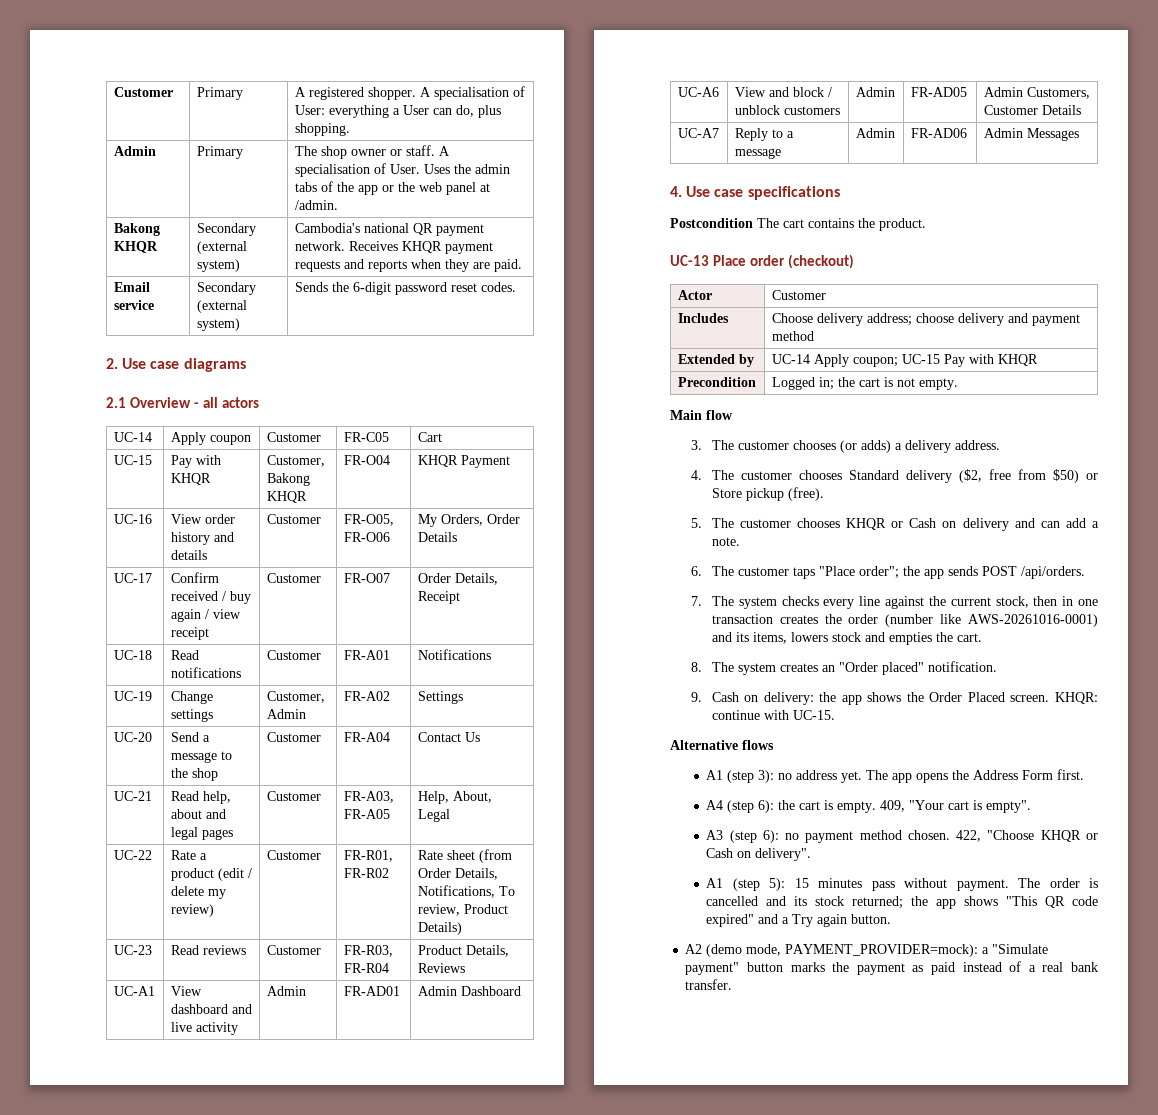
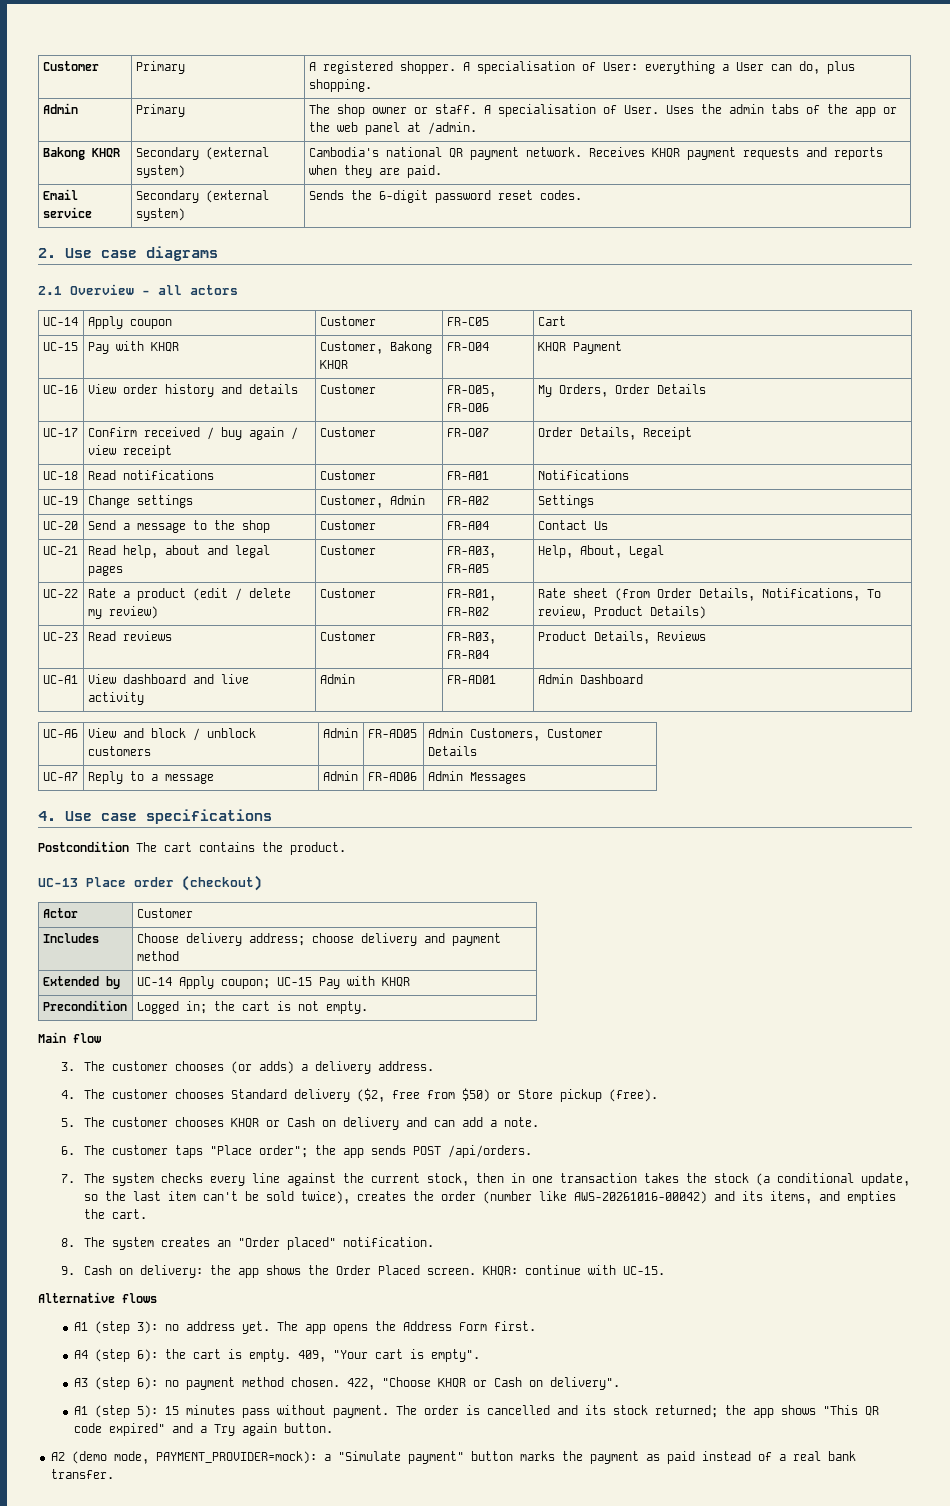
(773, 619) none -> [643,1173,910,1186] [83,1191,350,1204] takes the stock (a conditional update, so the last item can't be sold twice),
[968,614,1098,627] AWS-20261016-0001) -> [573,1191,707,1204] AWS-20261016-00042)
[790,632,861,642] lowers stock -> (812, 1197) none

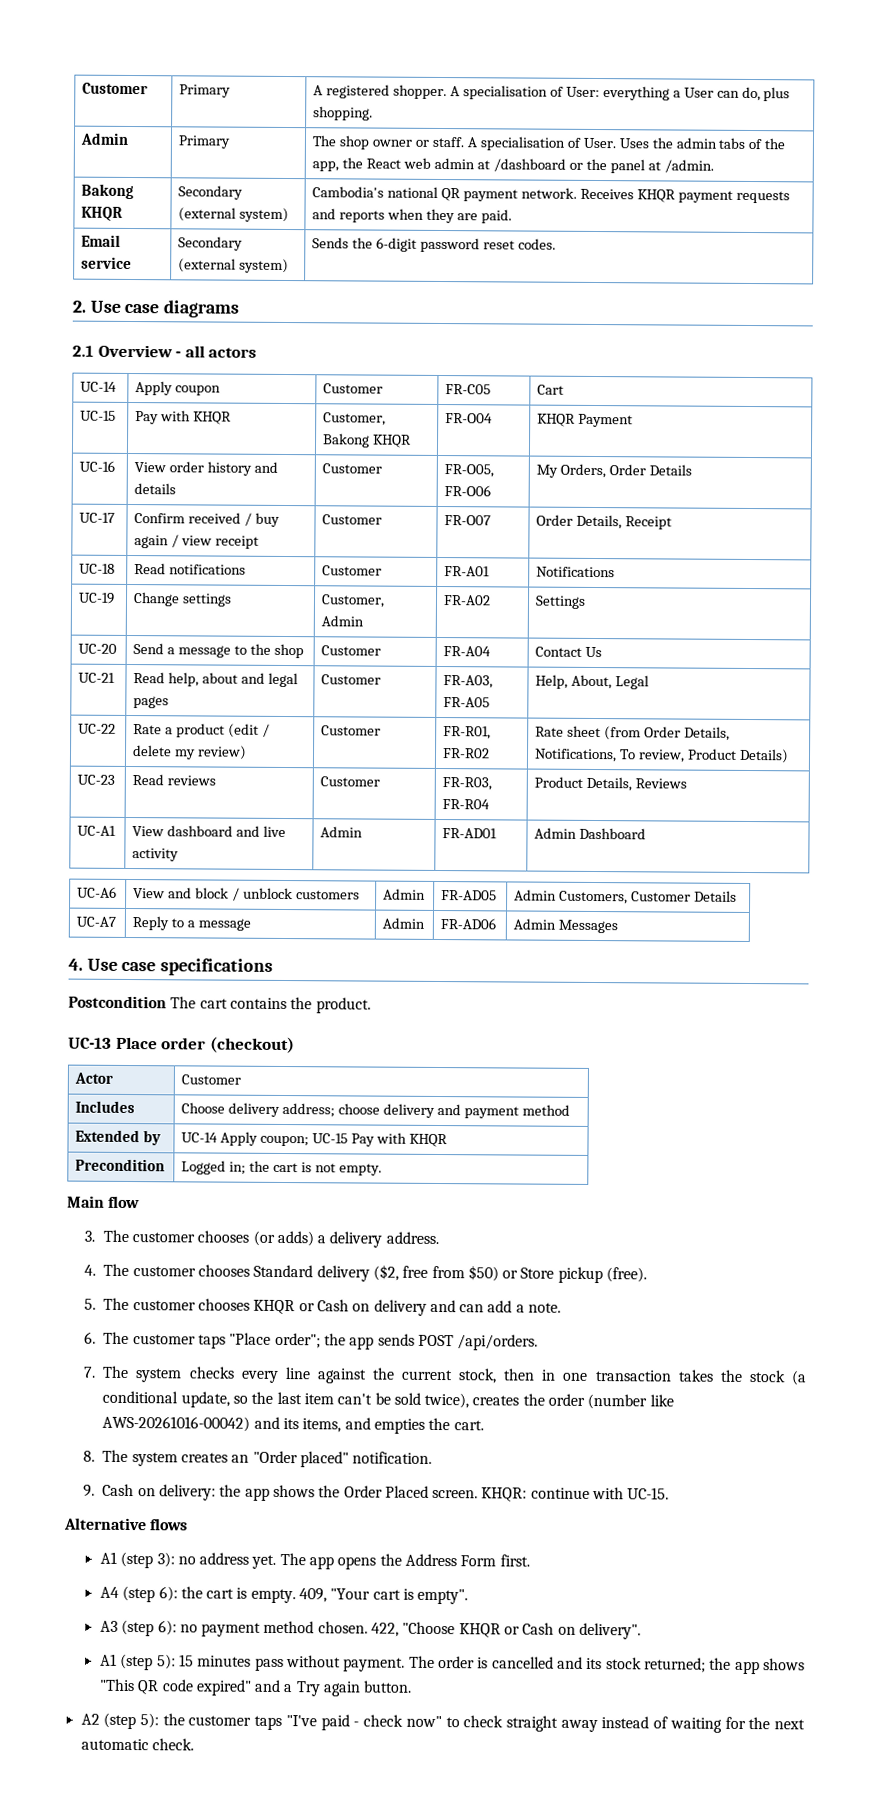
[854,107,876,117] app -> [312,157,566,172] app, the React web admin at /dashboard
[336,122,358,132] web -> (607, 164) none
[71,1451,856,1464] [50,1469,114,1479] (demo mode, PAYMENT_PROVIDER=mock): a "Simulate payment" button marks the payment as paid instead of a real bank transfer. -> [103,1712,806,1733] [80,1738,194,1751] (step 5): the customer taps "I've paid - check now" to check straight away instead of waiting for the next automatic check.

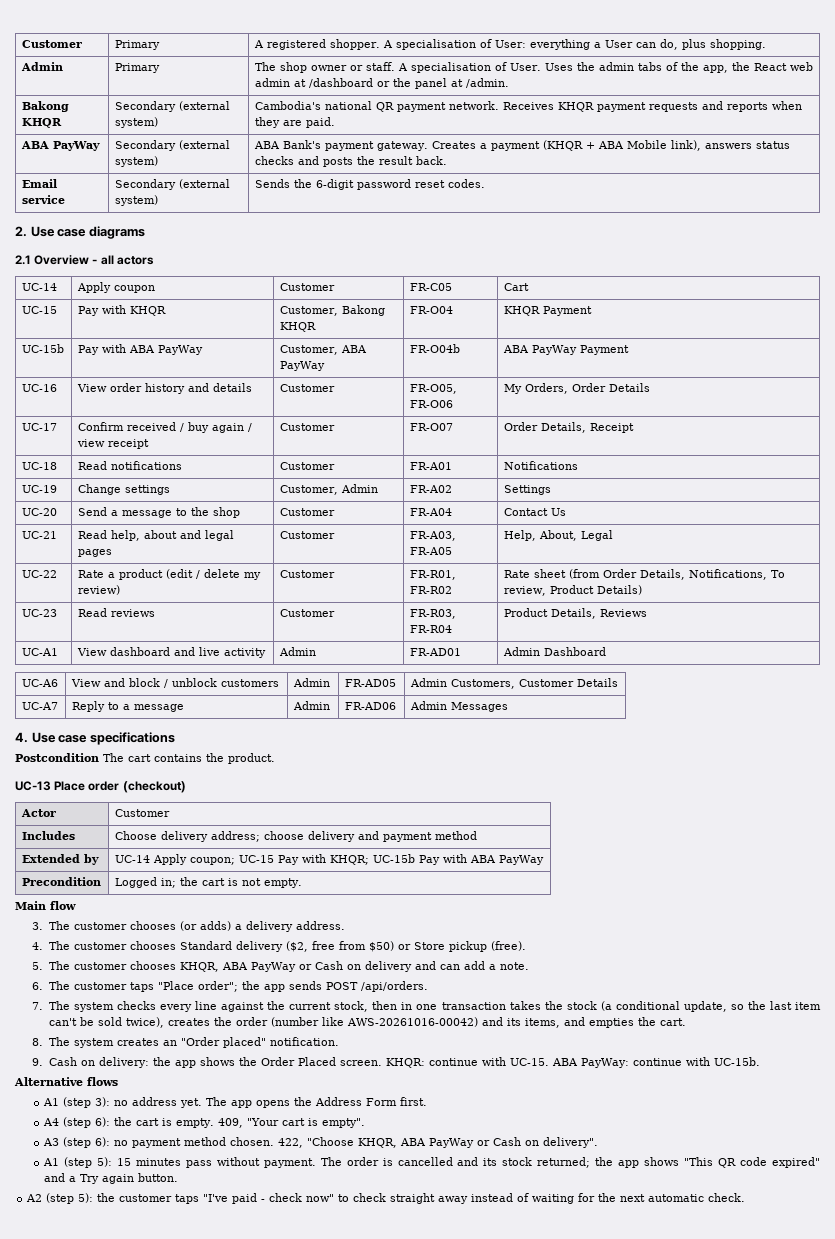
(513, 216) none -> [20,141,100,151] [114,140,230,151] [114,156,158,167] [253,140,790,151] [254,156,447,167] // ABA PayWay | Secondary (external system) | ABA Bank's payment gateway. Creates a payment (KHQR + ABA Mobile link), answers status checks and posts the result back.
(634, 420) none -> [21,344,64,353] [77,344,203,355] [279,345,367,355] [279,361,325,371] [409,344,460,353] [502,345,629,355] // UC-15b | Pay with ABA PayWay | Customer, ABA PayWay | FR-O04b | ABA PayWay Payment
[408,1133,448,1148] KHQR -> [329,854,544,865] KHQR; UC-15b Pay with ABA PayWay
[253,1299,296,1315] KHQR -> [179,962,296,972] KHQR, ABA PayWay
(670, 1493) none -> [551,1057,760,1068] ABA PayWay: continue with UC-15b.
[458,1623,501,1638] KHQR -> [358,1138,475,1148] KHQR, ABA PayWay

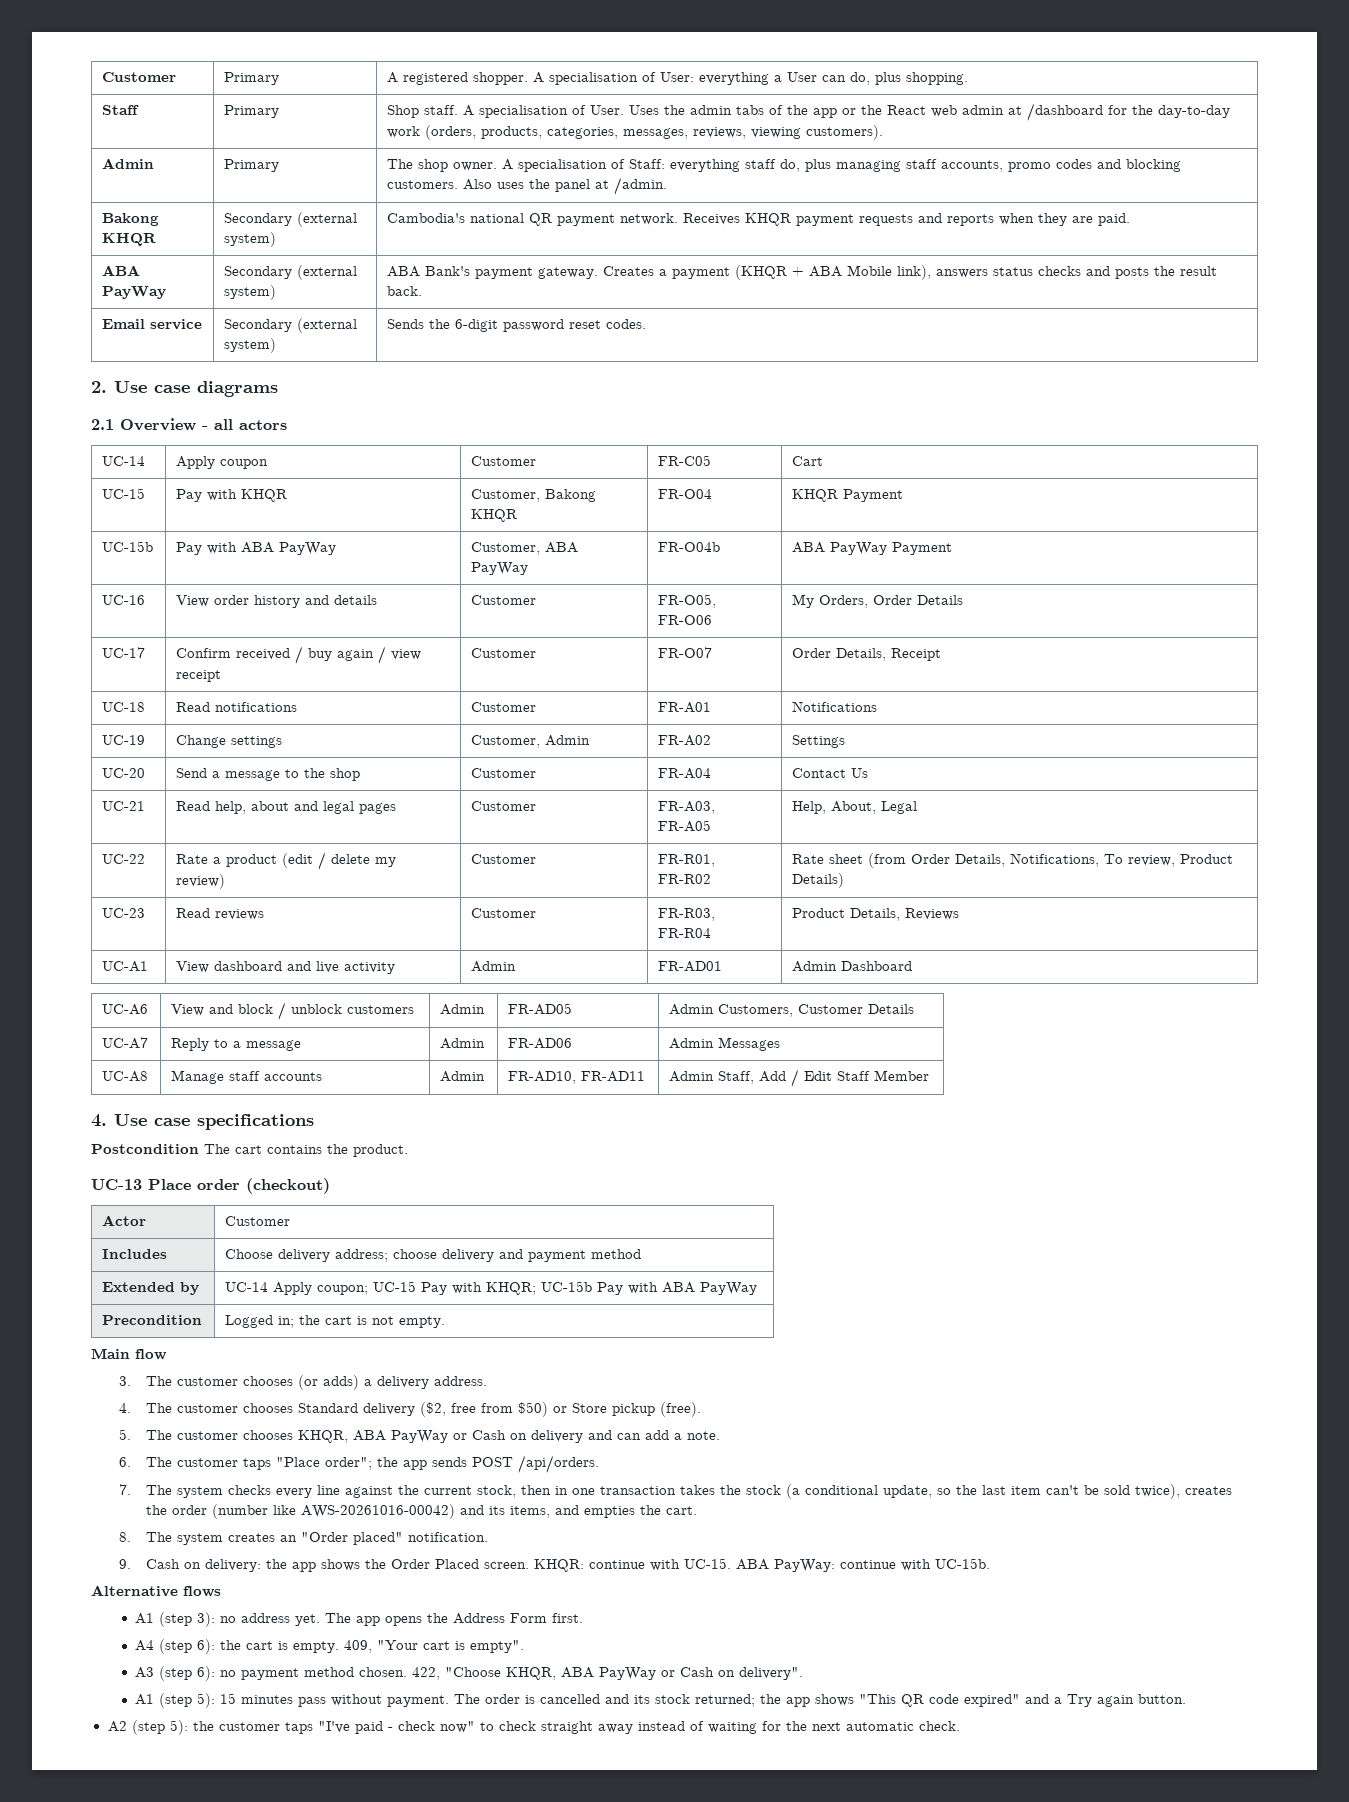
[20,62,63,71] [114,63,160,73] [254,62,363,73] Admin | Primary | The shop owner or -> [102,105,140,115] [224,105,280,118] [387,105,420,118] Staff | Primary | Shop
[702,65,728,73] app, -> [813,108,857,118] app or
[376,81,390,87] or -> [1108,105,1231,118] [387,125,884,140] [102,158,155,169] [224,159,280,172] [387,159,1182,172] [387,179,525,190] for the day-to-day work (orders, products, categories, messages, reviews, viewing customers). // Admin | Primary | The shop owner. A specialisation of Staff: everything staff do, plus managing staff accounts, promo codes and blocking customers. Also uses
(508, 707) none -> [102,1071,149,1082] [171,1070,323,1084] [440,1071,486,1082] [508,1071,646,1084] [669,1069,930,1087] // UC-A8 | Manage staff accounts | Admin | FR-AD10, FR-AD11 | Admin Staff, Add / Edit Staff Member

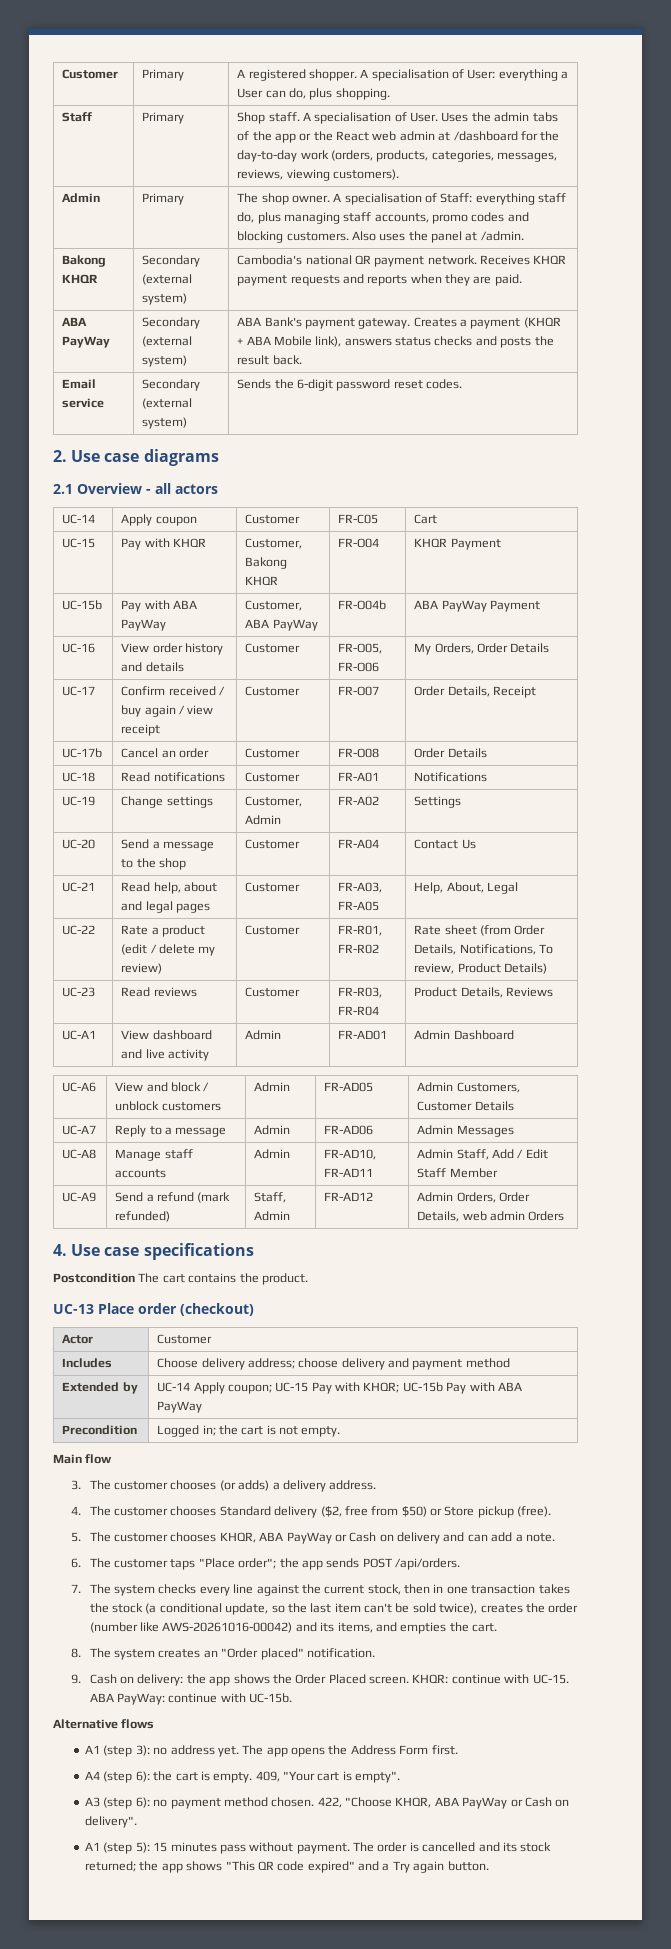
(942, 654) none -> [62,748,103,758] [121,748,209,758] [245,748,301,758] [338,748,380,758] [414,748,487,758] // UC-17b | Cancel an order | Customer | FR-O08 | Order Details
(930, 1075) none -> [62,1192,97,1202] [115,1192,231,1203] [115,1211,171,1222] [254,1192,287,1203] [254,1211,291,1221] [324,1192,374,1201] [417,1192,530,1203] [417,1211,565,1222] // UC-A9 | Send a refund (mark refunded) | Staff, Admin | FR-AD12 | Admin Orders, Order Details, web admin Orders
[107,1720,960,1735] // A2 (step 5): the customer taps "I've paid - check now" to check straight away instead of waiting for the next automatic check. -> (489, 1866) none

